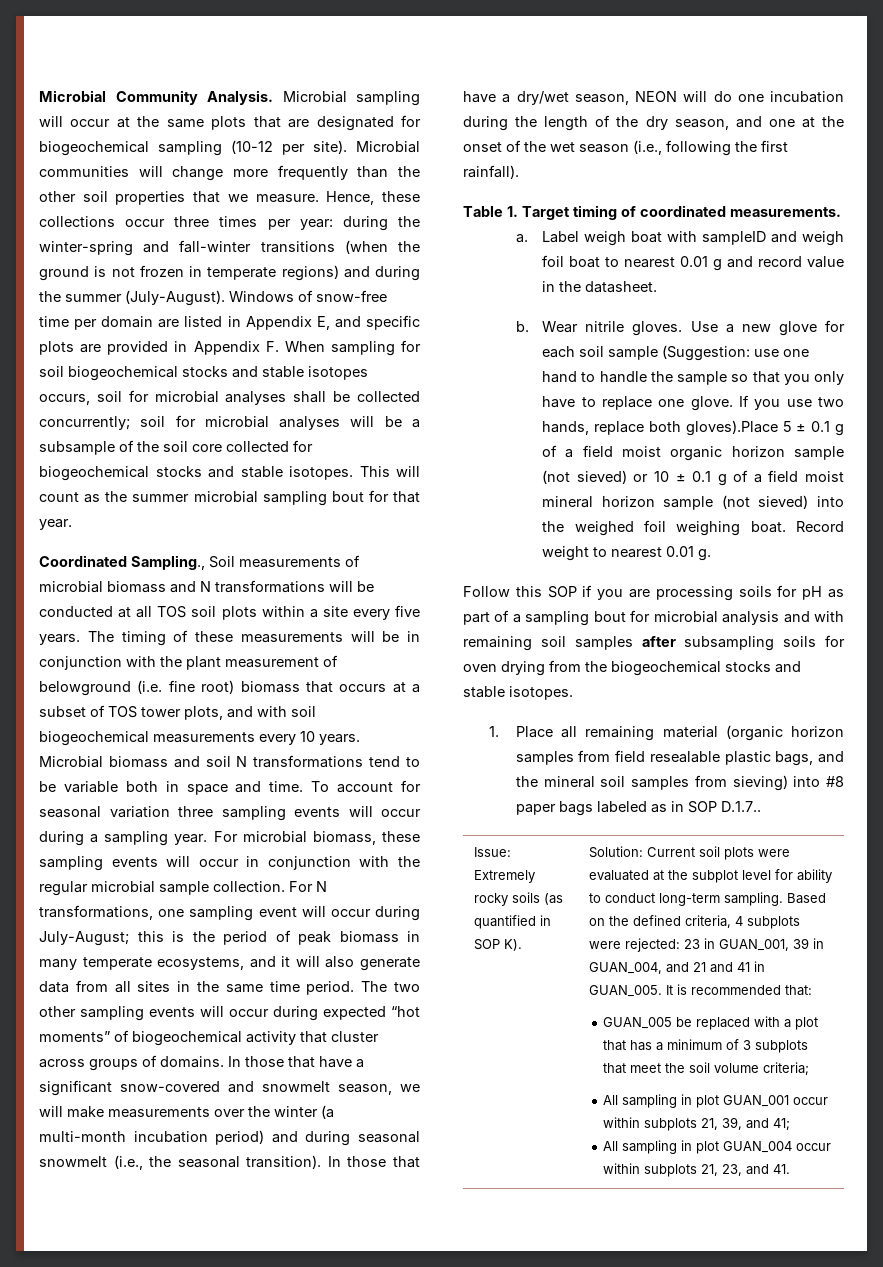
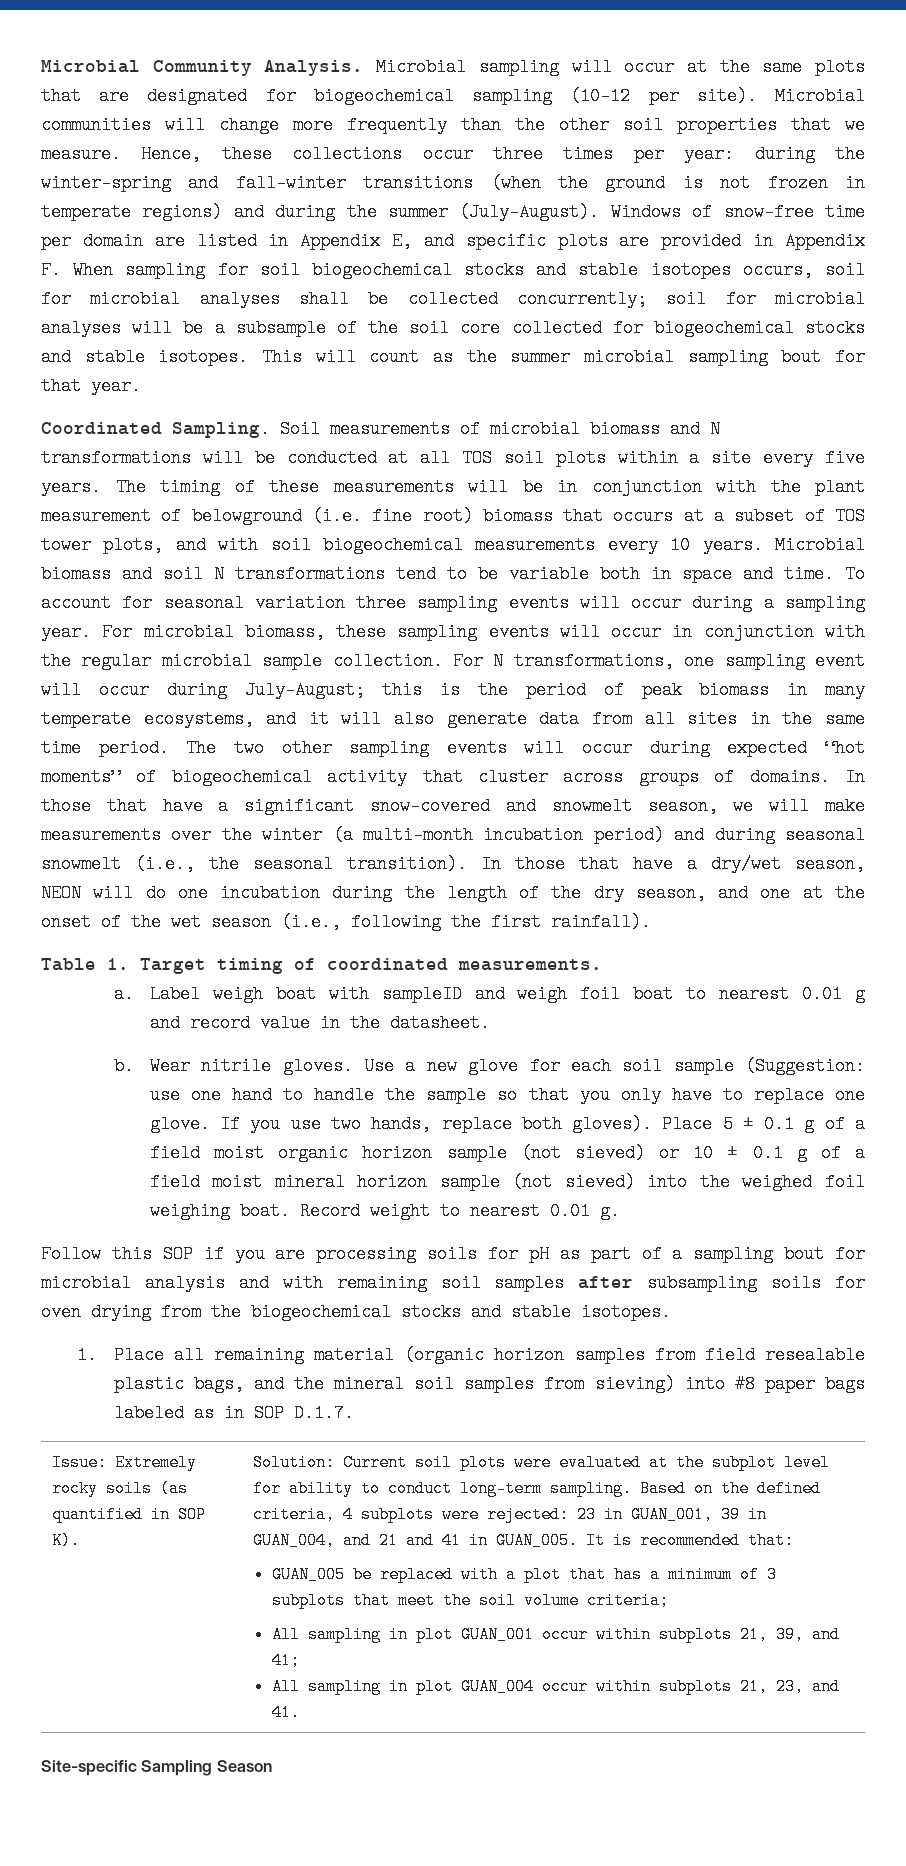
[131,555,205,570] Sampling., -> [172,420,270,438] Sampling.
[685,420,778,436] gloves).Place -> [572,1115,713,1133] gloves). Place
[720,801,761,812] D.1.7.. -> [293,1404,354,1422] D.1.7.
(791, 1169) none -> [41,1760,272,1776] // Site-specific Sampling Season

